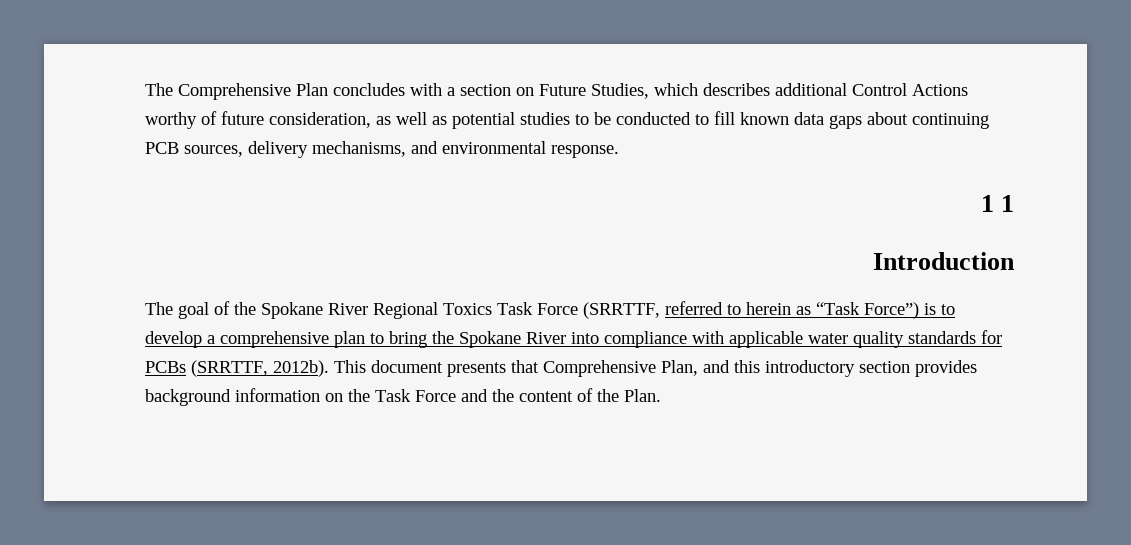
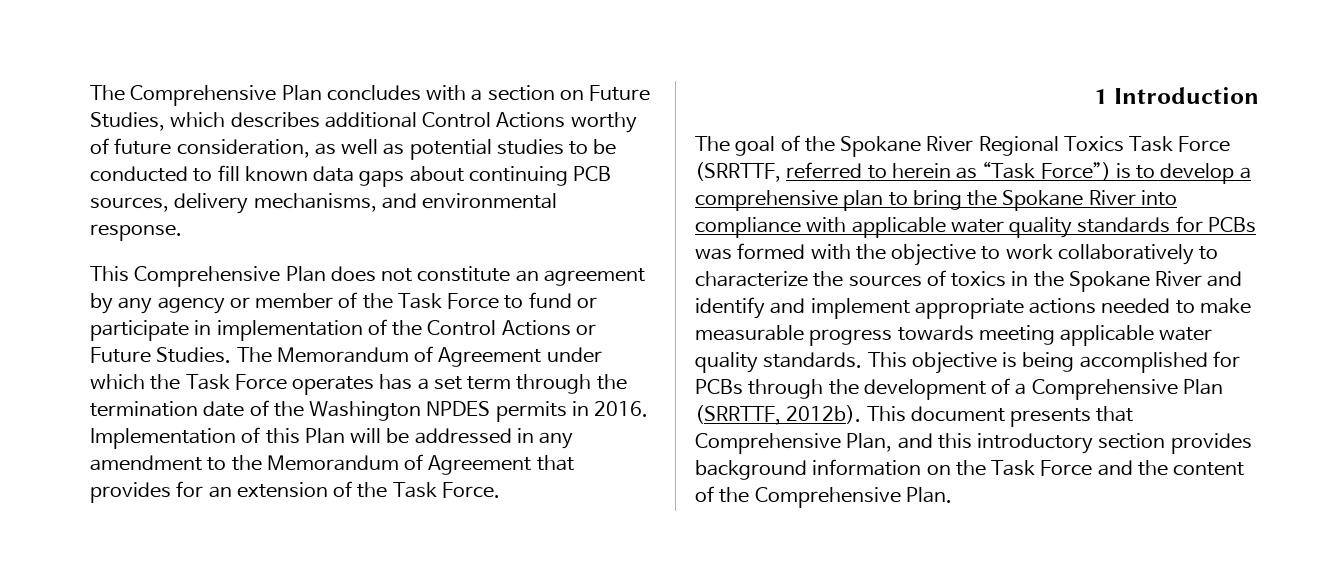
[980,195,1014,212] // 1 1 // -> [90,266,645,287] [90,292,597,314] [90,319,596,341] [90,346,602,367] [90,374,627,395] [90,400,649,422] [90,427,574,449] [90,454,574,475] [90,481,500,503] [1094,89,1108,104] // This Comprehensive Plan does not constitute an agreement by any agency or member of the Task Force to fund or participate in implementation of the Control Actions or Future Studies. The Memorandum of Agreement under which the Task Force operates has a set term through the termination date of the Washington NPDES permits in 2016. Implementation of this Plan will be addressed in any amendment to the Memorandum of Agreement that provides for an extension of the Task Force. // 1
(186, 367) none -> [695,243,1219,266] [695,270,1243,292] [695,297,1251,319] [695,325,1213,346] [695,351,1240,374] [695,378,1223,400] was formed with the objective to work collaboratively to characterize the sources of toxics in the Spokane River and identify and implement appropriate actions needed to make measurable progress towards meeting applicable water quality standards. This objective is being accomplished for PCBs through the development of a Comprehensive Plan
(619, 395) none -> [754,487,901,508] Comprehensive

